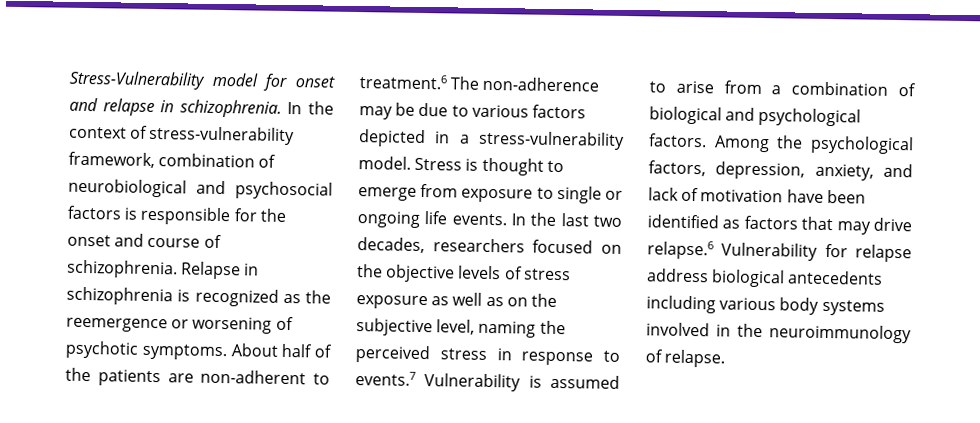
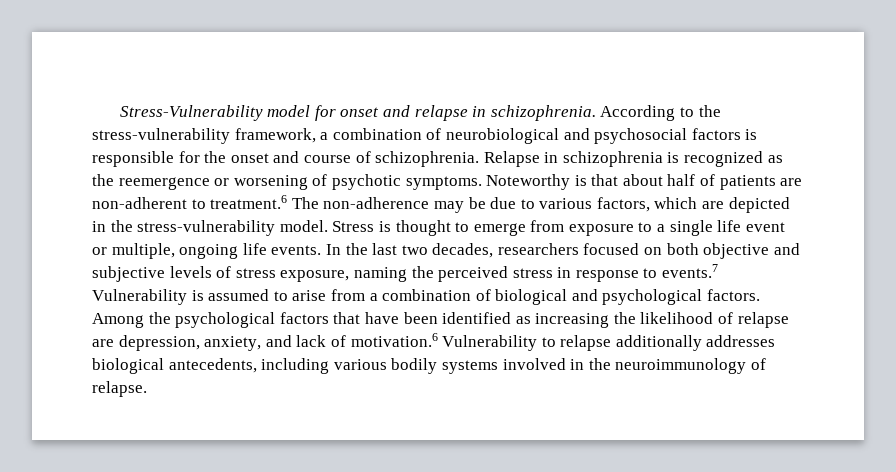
[287,101,334,115] [69,125,149,139] In the context of -> [600,105,721,121] According to the
(155, 160) none -> [320,132,329,140] a
[230,343,279,357] About -> [486,174,663,190] Noteworthy is that about
[65,367,91,382] the -> (716, 180) none
[531,104,586,119] factors -> [596,197,725,212] factors, which are
[459,134,470,144] a -> [110,220,133,232] the
[556,185,623,204] single or -> [657,220,785,236] [92,243,175,259] a single life event or multiple,
[357,264,571,283] [356,292,557,310] [356,318,476,337] the objective levels of stress exposure as well as on the subjective level, -> [666,243,800,259] [92,266,350,282] both objective and subjective levels of stress exposure,
[648,160,706,177] factors, -> [279,312,789,328] [92,339,114,347] factors that have been identified as increasing the likelihood of relapse are
[700,189,866,204] [647,214,912,235] [647,240,912,263] [646,268,884,288] motivation have been identified as factors that may drive relapse.6 Vulnerability for relapse address biological antecedents -> [350,333,776,351] [92,358,257,374] motivation.6 Vulnerability to relapse additionally addresses biological antecedents,
[779,297,820,315] body -> [391,358,438,374] bodily

